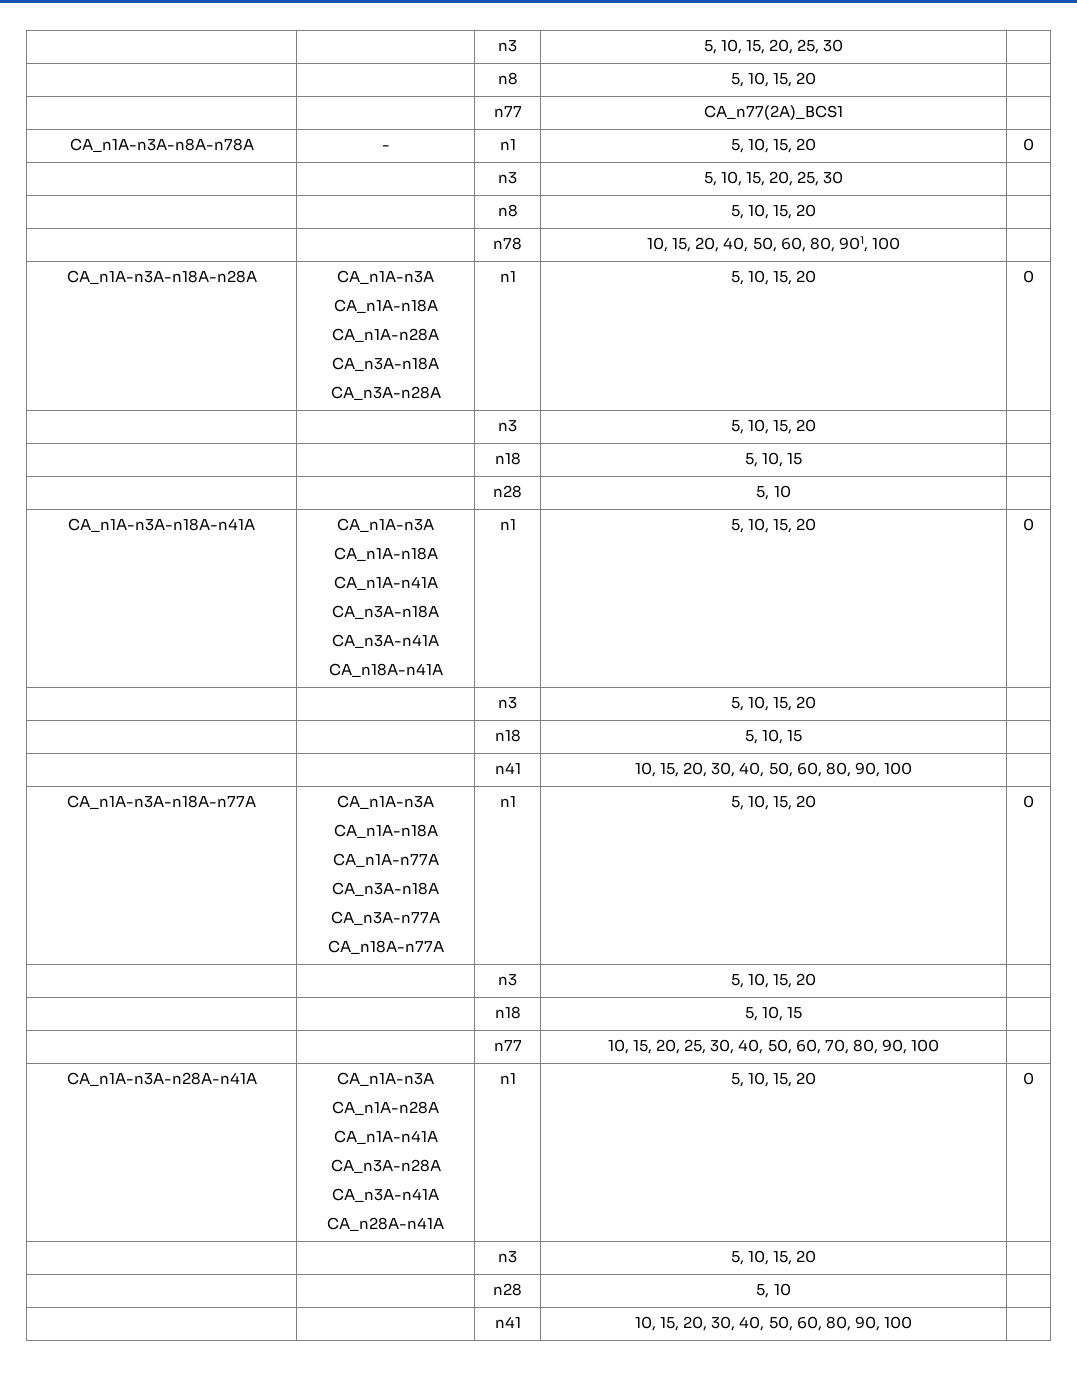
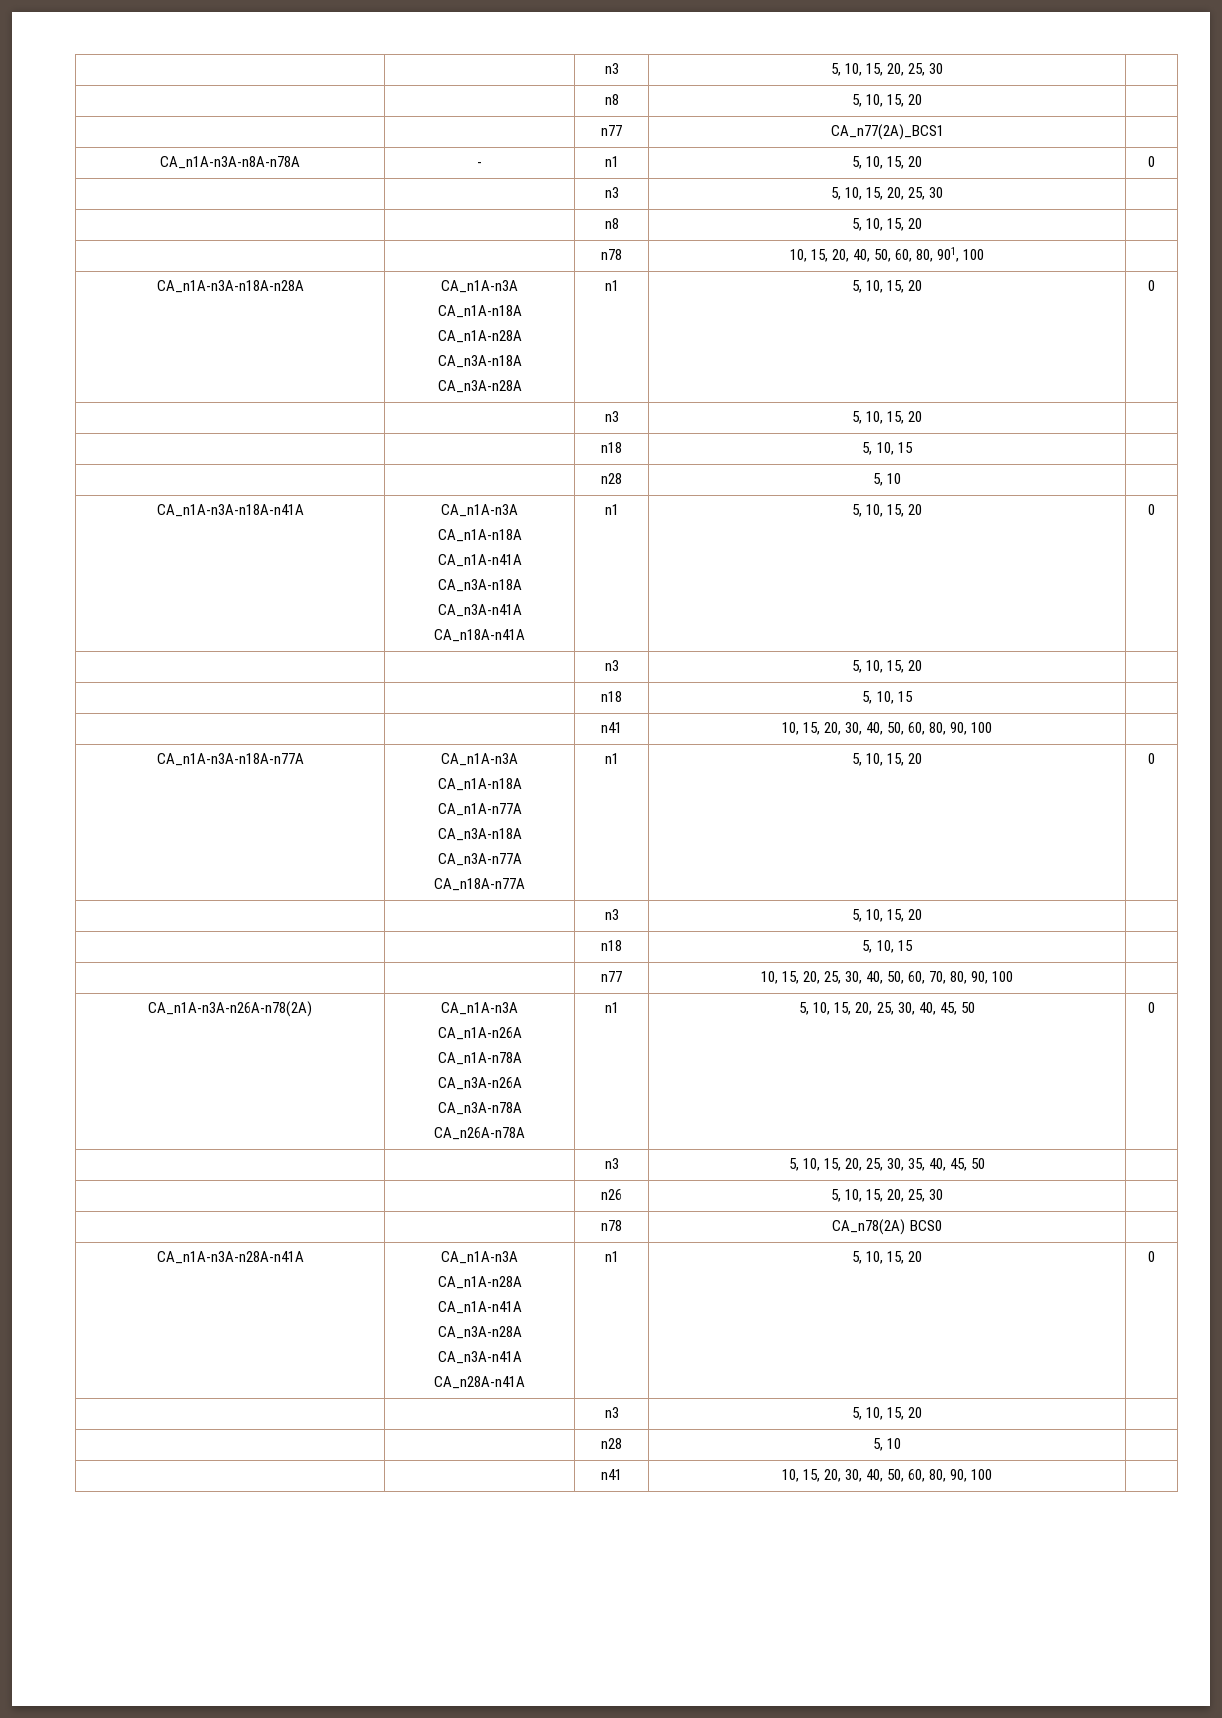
(939, 1045) none -> [148,1001,312,1017] [441,1002,518,1015] [437,1027,522,1040] [437,1052,522,1065] [437,1077,522,1090] [437,1102,522,1115] [434,1127,525,1140] [604,1002,619,1013] [799,1002,975,1015] [1148,1002,1155,1013] [604,1158,619,1169] [788,1158,986,1171] [601,1189,622,1200] [830,1189,944,1202] [601,1220,622,1231] [832,1219,942,1235] // CA_n1A-n3A-n26A-n78(2A) | CA_n1A-n3A // CA_n1A-n26A // CA_n1A-n78A // CA_n3A-n26A // CA_n3A-n78A // CA_n26A-n78A | n1 | 5, 10, 15, 20, 25, 30, 40, 45, 50 | 0 // | | n3 | 5, 10, 15, 20, 25, 30, 35, 40, 45, 50 | // | | n26 | 5, 10, 15, 20, 25, 30 | // | | n78 | CA_n78(2A) BCS0 |

